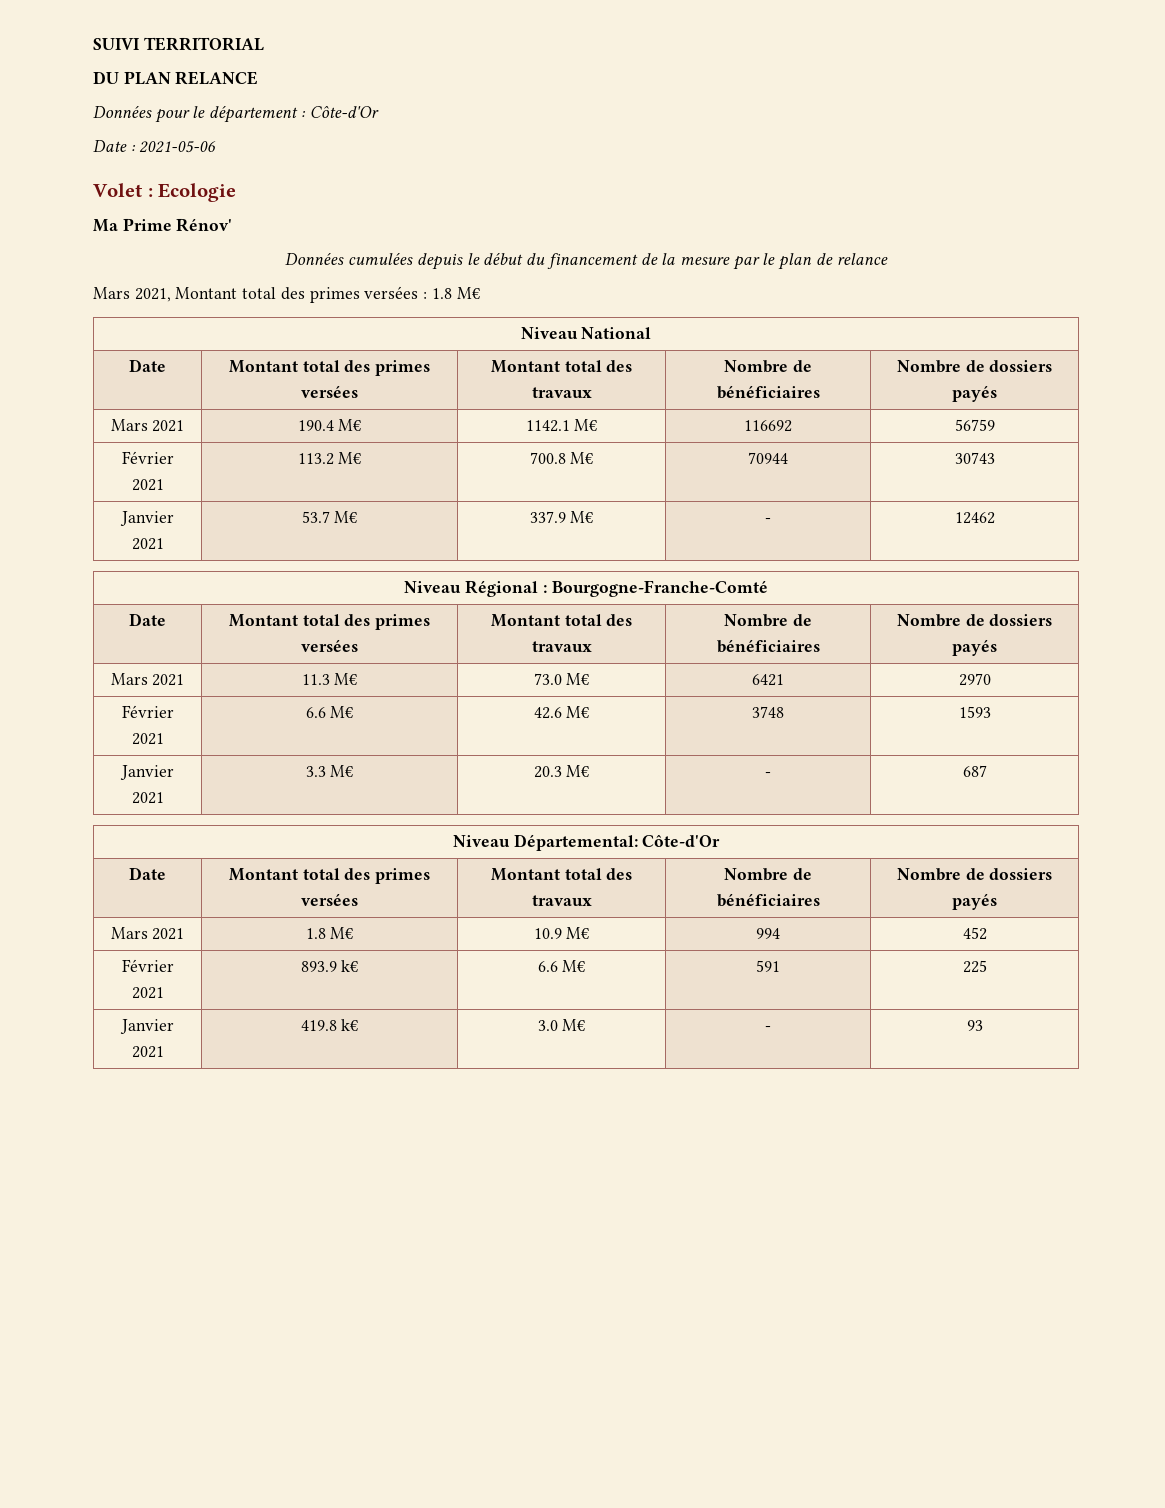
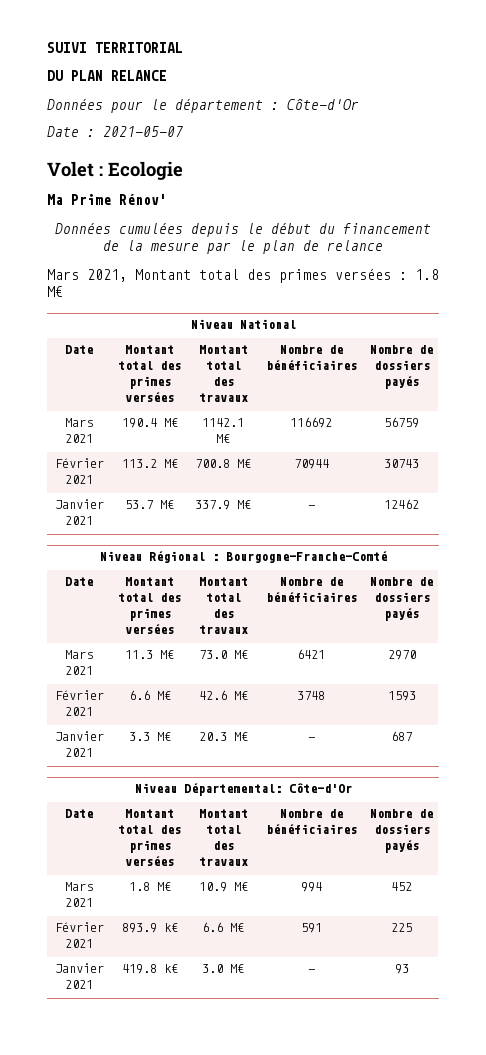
[139,141,217,153] 2021-05-06 -> [103,126,183,137] 2021-05-07

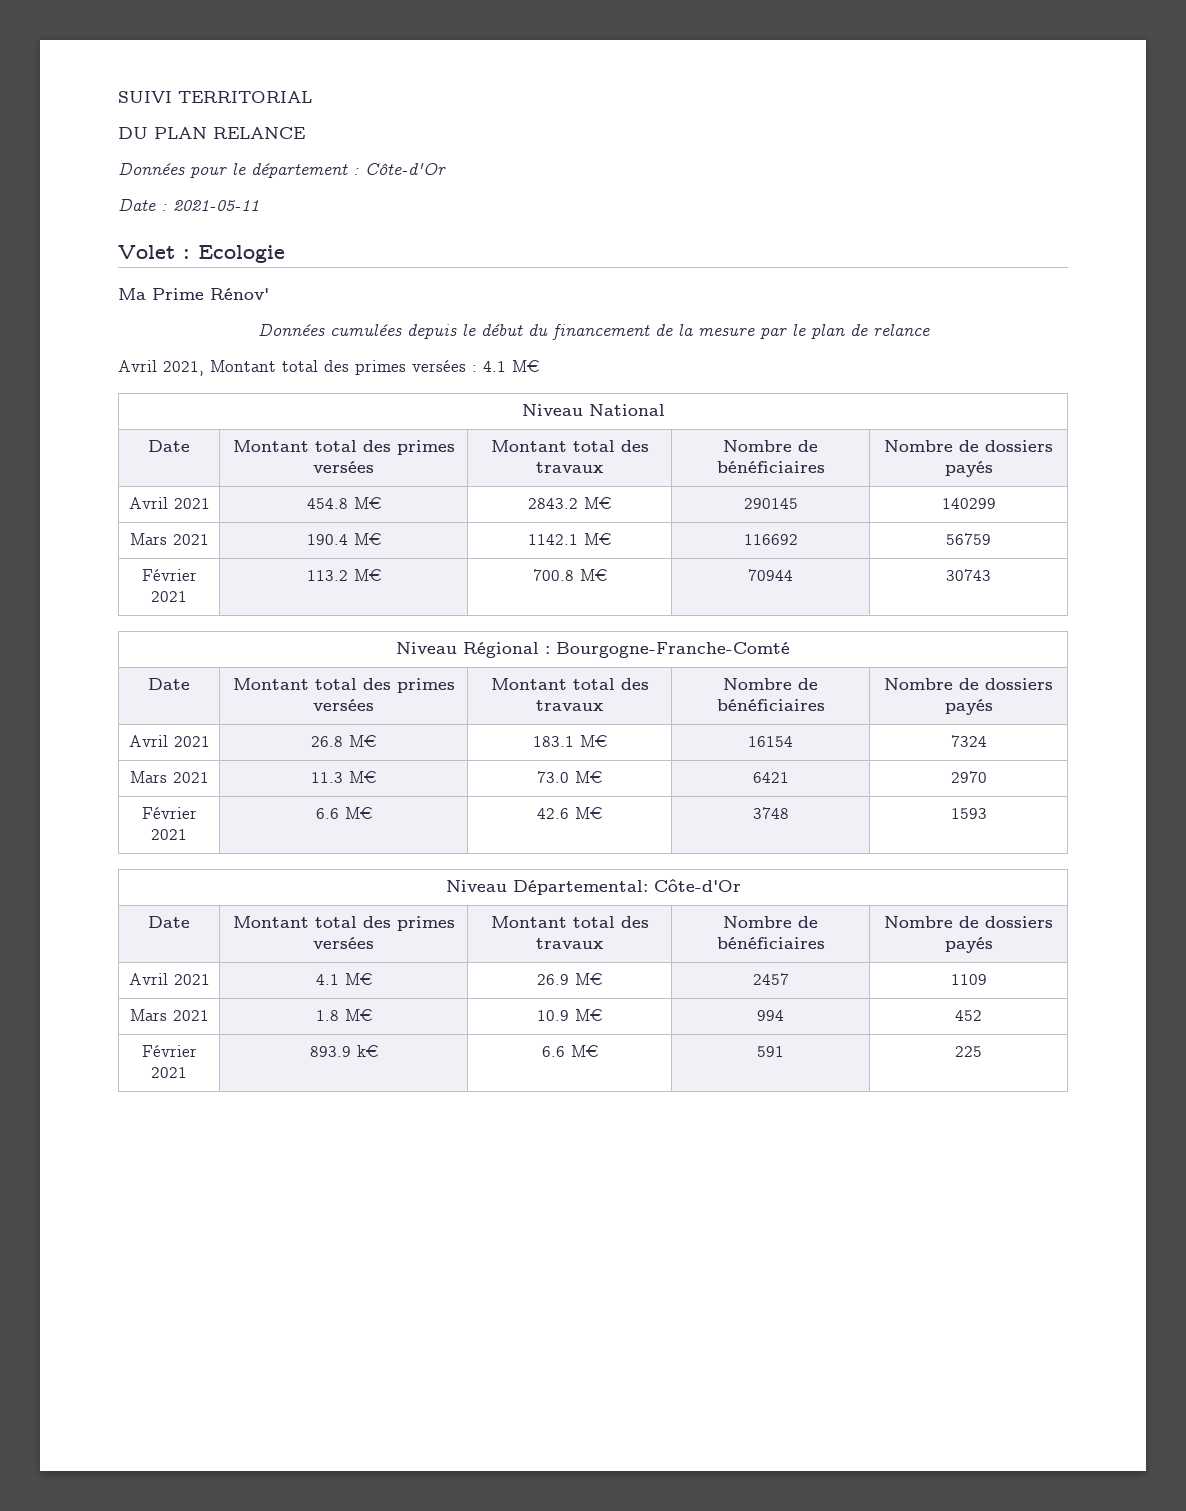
[103,126,183,137] 2021-05-07 -> [173,200,259,211] 2021-05-11
[47,269,79,280] Mars -> [118,360,157,372] Avril
[415,269,439,280] 1.8 -> [483,361,506,372] 4.1
(419, 382) none -> [128,497,210,509] [306,497,381,509] [528,497,611,509] [743,498,798,509] [941,498,996,509] // Avril 2021 | 454.8 M€ | 2843.2 M€ | 290145 | 140299
[54,499,104,509] [65,516,93,525] [124,500,174,509] [195,500,251,510] [307,505,315,509] [384,499,419,509] // Janvier 2021 | 53.7 M€ | 337.9 M€ | - | 12462 -> (991, 575) none
(419, 614) none -> [128,735,210,747] [311,735,376,747] [532,735,607,747] [748,736,793,747] [950,735,987,747] // Avril 2021 | 26.8 M€ | 183.1 M€ | 16154 | 7324
[54,731,104,741] [65,748,93,757] [128,732,171,741] [198,732,248,741] [307,737,315,741] [391,731,412,741] // Janvier 2021 | 3.3 M€ | 20.3 M€ | - | 687 -> (987, 813) none
(419, 846) none -> [128,973,210,985] [315,973,372,985] [537,973,602,985] [752,973,789,985] [950,974,987,985] // Avril 2021 | 4.1 M€ | 26.9 M€ | 2457 | 1109
[54,963,104,973] [65,980,93,989] [121,964,178,974] [202,964,244,973] [307,969,315,973] [394,964,409,974] // Janvier 2021 | 419.8 k€ | 3.0 M€ | - | 93 -> (982, 1051) none

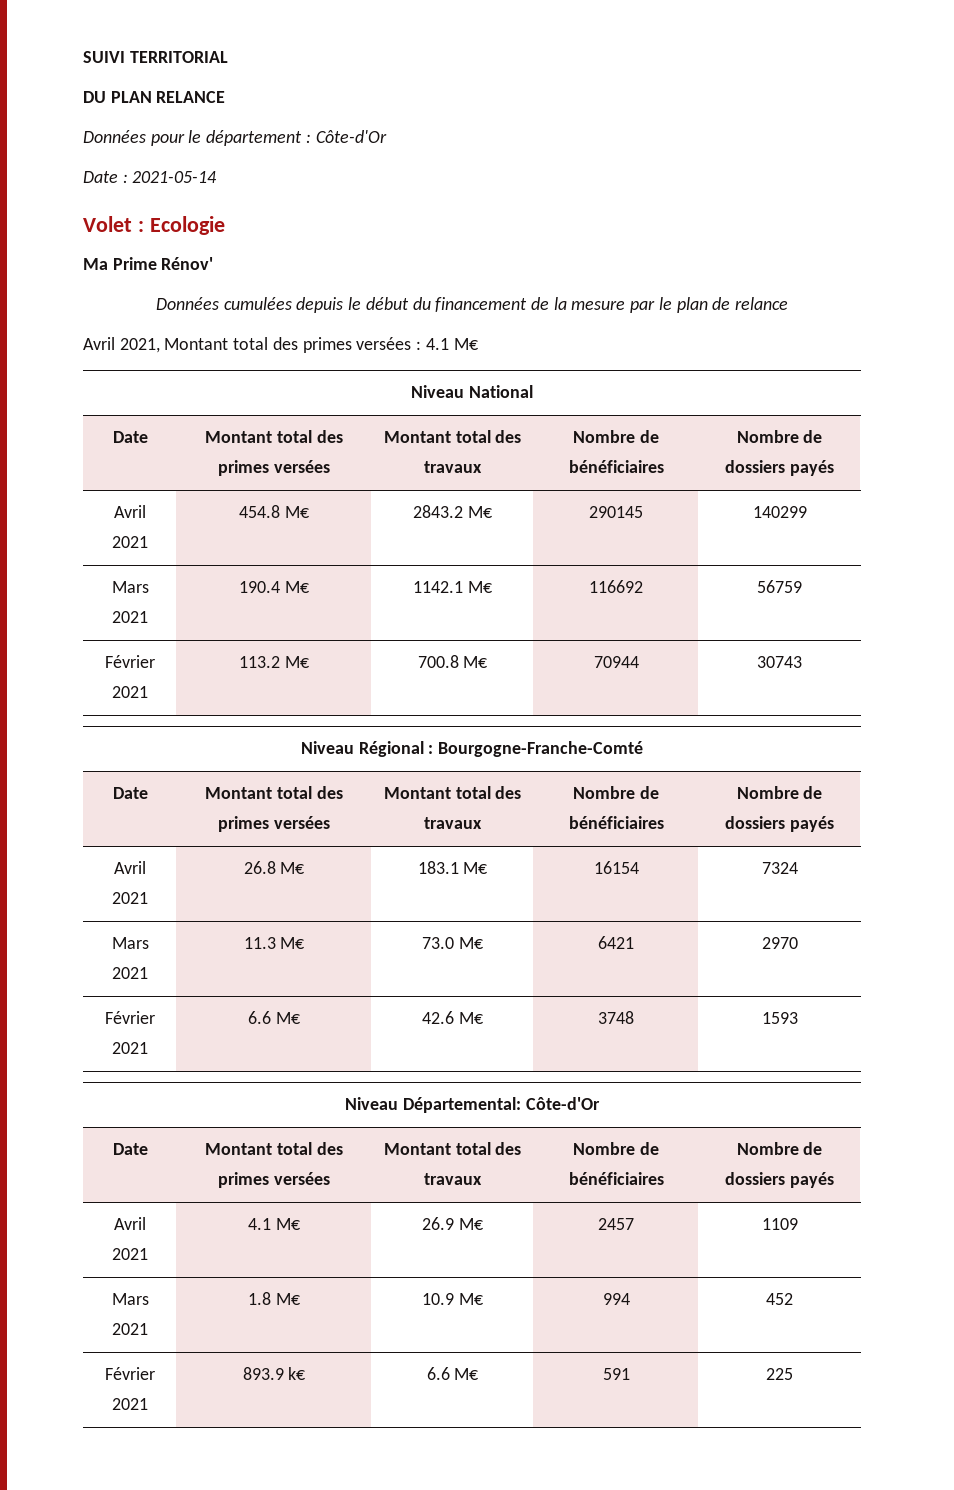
[173,200,259,211] 2021-05-11 -> [132,171,218,183] 2021-05-14

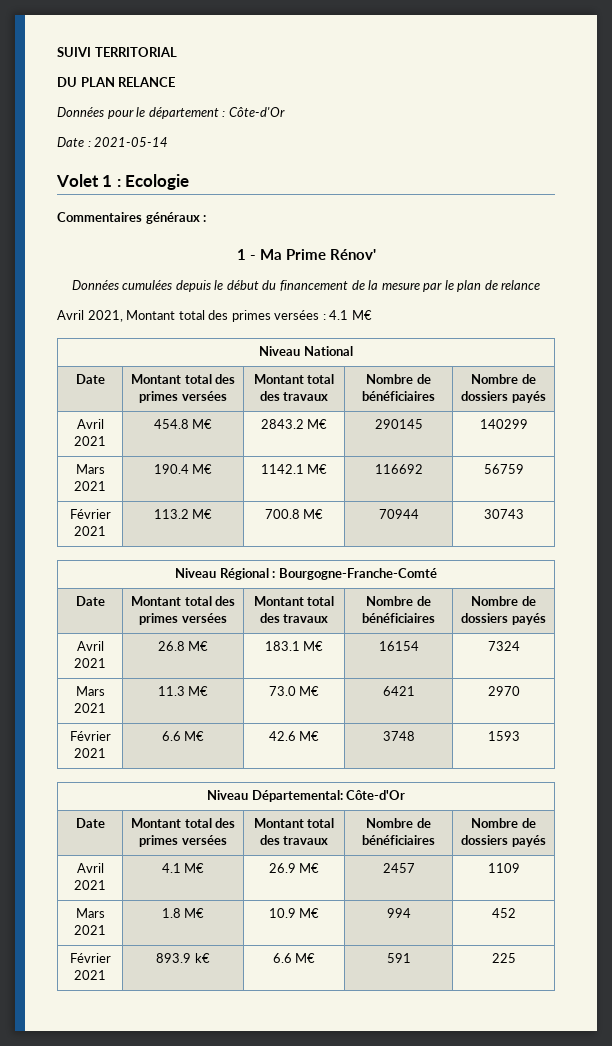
(132, 224) none -> [102,175,113,187] 1
(225, 225) none -> [57,212,207,224] [236,249,256,260] Commentaires généraux : // 1 -

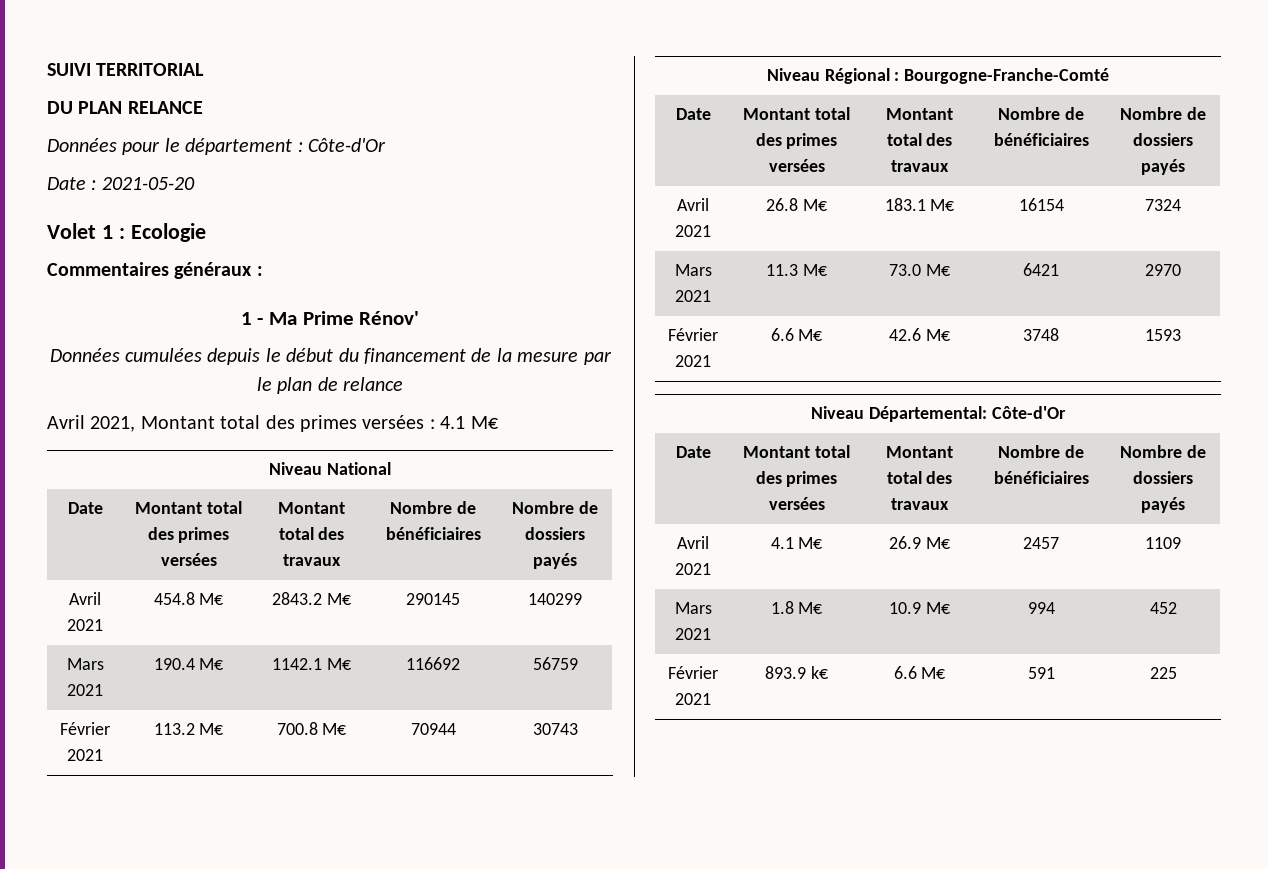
[94,137,169,147] 2021-05-14 -> [101,177,195,190] 2021-05-20

